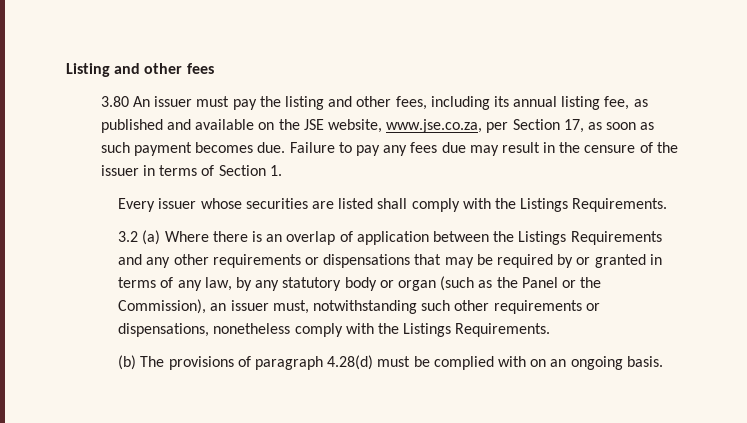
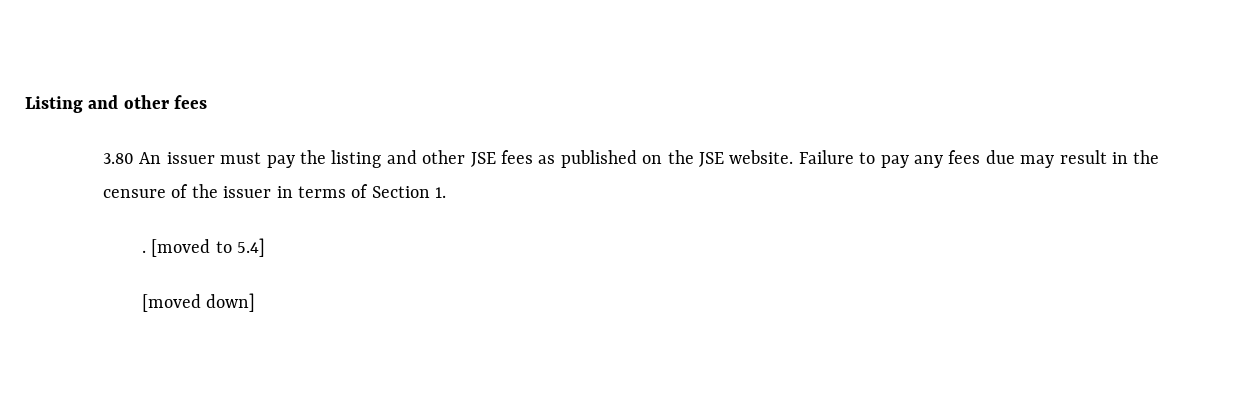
[395,96,648,110] [100,119,655,133] [100,142,286,156] fees, including its annual listing fee, as published and available on the JSE website, www.jse.co.za, per Section 17, as soon as such payment becomes due. -> [470,150,794,168] JSE fees as published on the JSE website.
[118,198,668,212] [118,230,662,245] [118,254,662,268] [118,276,602,291] [118,299,600,314] [118,323,551,337] [118,355,663,370] Every issuer whose securities are listed shall comply with the Listings Requirements. // 3.2 (a) Where there is an overlap of application between the Listings Requirements and any other requirements or dispensations that may be required by or granted in terms of any law, by any statutory body or organ (such as the Panel or the Commission), an issuer must, notwithstanding such other requirements or dispensations, nonetheless comply with the Listings Requirements. // (b) The provisions of paragraph 4.28(d) must be complied with on an ongoing basis. -> [141,238,266,257] [141,293,256,312] . [moved to 5.4] // [moved down]

